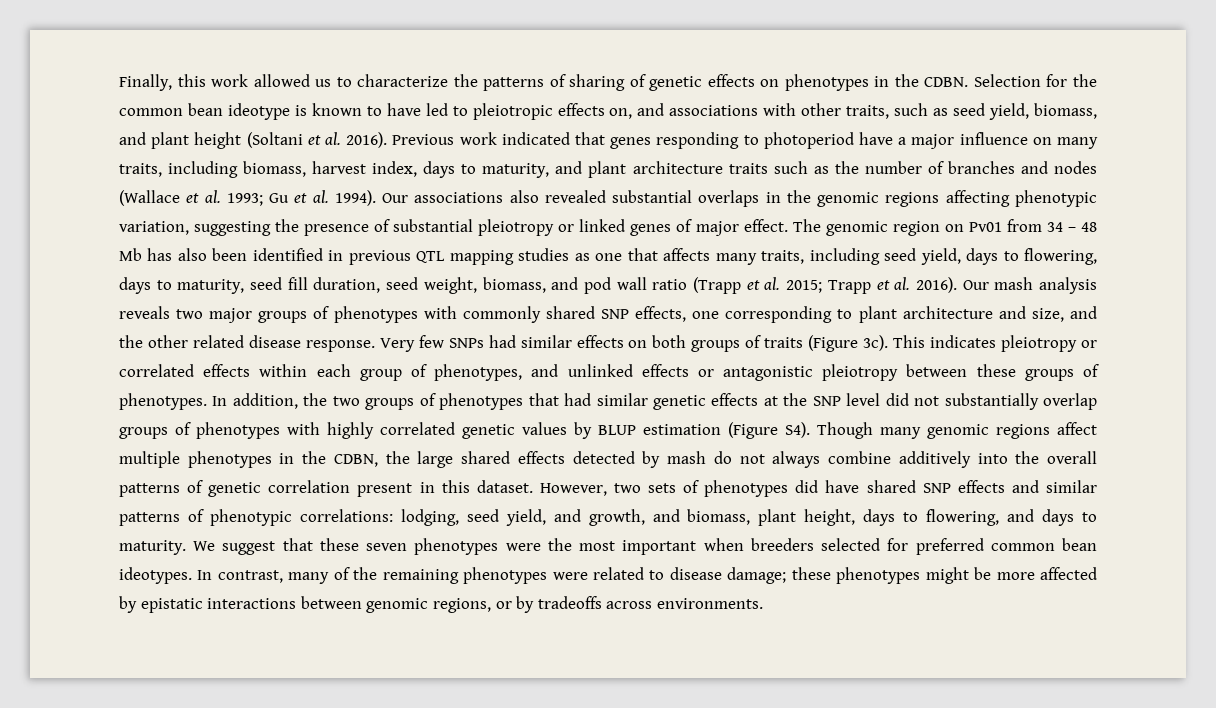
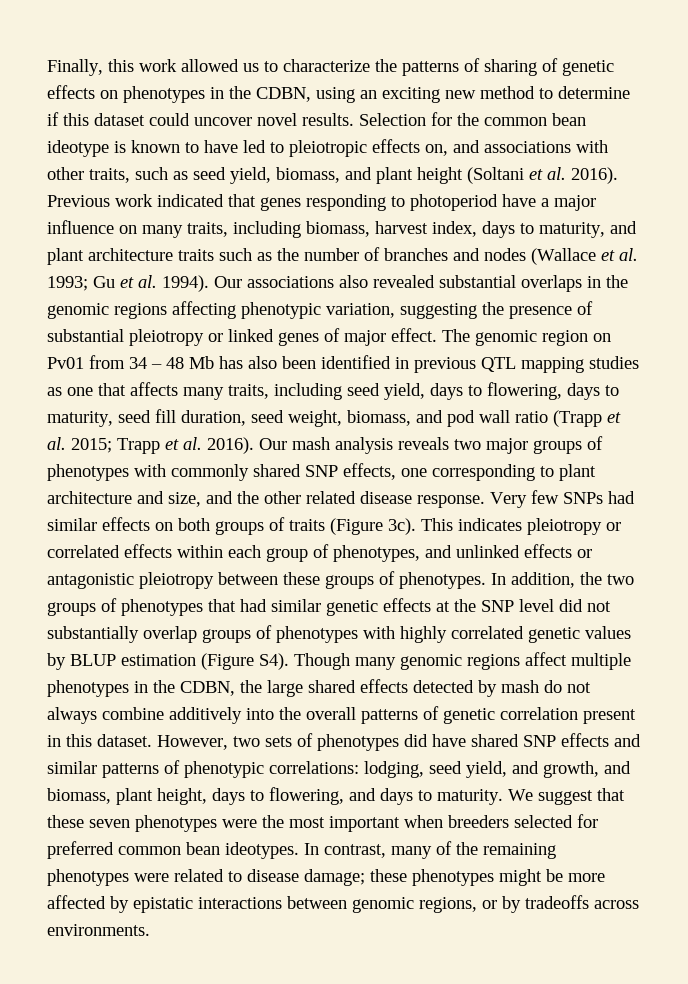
[924,77,969,87] CDBN. -> [256,86,630,103] [47,112,354,126] CDBN, using an exciting new method to determine if this dataset could uncover novel results.

